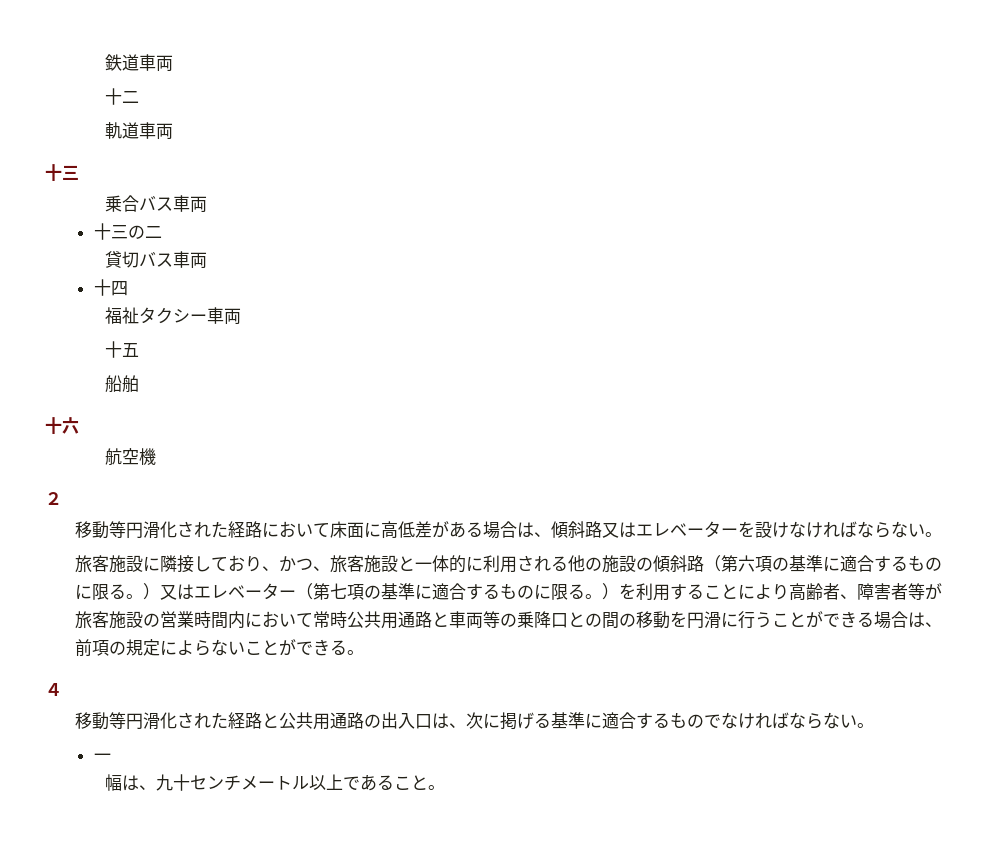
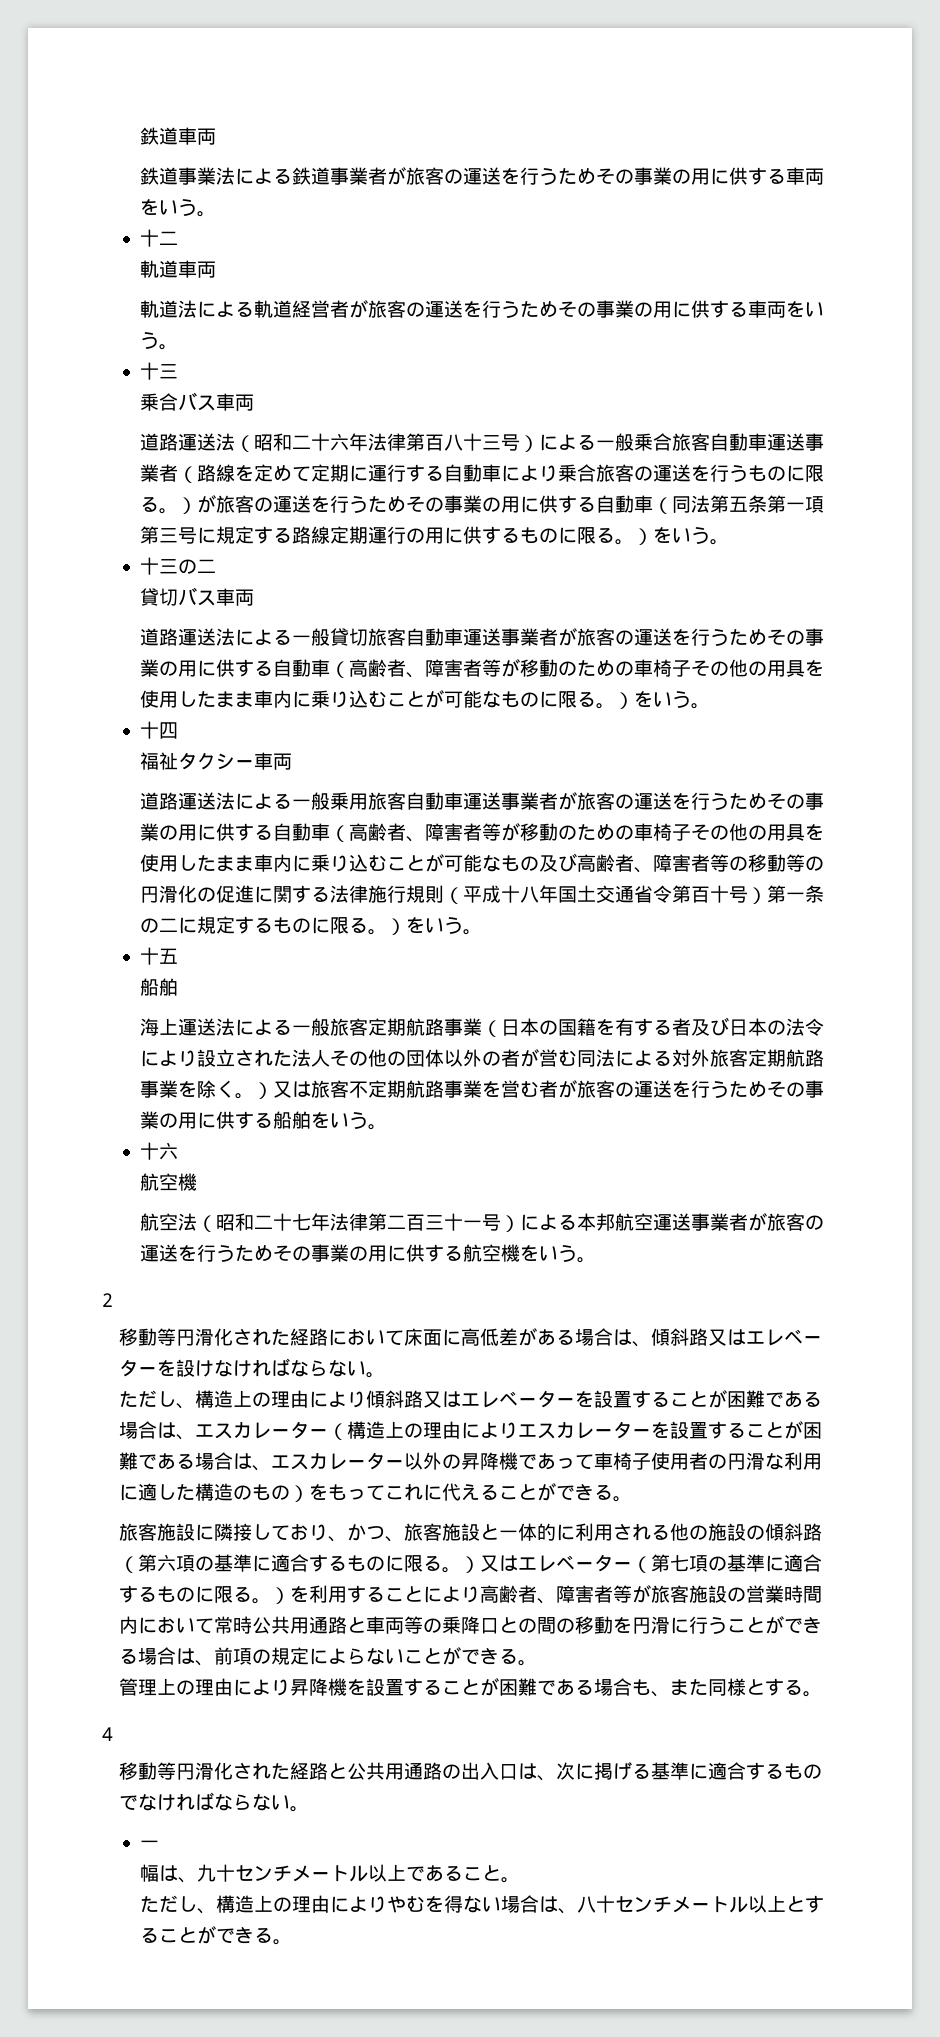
[104,88,139,105] [104,122,173,140] [45,164,79,181] [104,195,207,213] 十二 // 軌道車両 // 十三 // 乗合バス車両 -> [140,167,825,185] [140,199,217,217] [139,229,178,247] [140,260,217,278] [140,300,825,318] [140,332,179,350] [139,362,178,380] [140,392,255,411] [140,433,825,452] [140,464,825,483] [140,495,825,514] [140,526,730,545] 鉄道事業法による鉄道事業者が旅客の運送を行うためその事業の用に供する車両をいう。 // 十二 // 軌道車両 // 軌道法による軌道経営者が旅客の運送を行うためその事業の用に供する車両をいう。 // 十三 // 乗合バス車両 // 道路運送法（昭和二十六年法律第百八十三号）による一般乗合旅客自動車運送事業者（路線を定めて定期に運行する自動車により乗合旅客の運送を行うものに限る。）が旅客の運送を行うためその事業の用に供する自動車（同法第五条第一項第三号に規定する路線定期運行の用に供するものに限る。）をいう。
(207, 260) none -> [140,628,825,646] [140,659,825,678] [140,690,711,709] // 道路運送法による一般貸切旅客自動車運送事業者が旅客の運送を行うためその事業の用に供する自動車（高齢者、障害者等が移動のための車椅子その他の用具を使用したまま車内に乗り込むことが可能なものに限る。）をいう。
[104,341,139,358] [104,375,139,393] [45,417,79,434] [104,448,156,465] 十五 // 船舶 // 十六 // 航空機 -> [140,792,825,810] [140,823,825,842] [140,853,825,873] [140,885,825,904] [140,916,483,935] [139,947,178,965] [140,978,179,996] [140,1017,825,1037] [140,1049,825,1067] [140,1080,825,1099] [140,1111,388,1130] [139,1142,178,1160] [140,1173,198,1191] [140,1213,825,1232] [140,1244,597,1263] 道路運送法による一般乗用旅客自動車運送事業者が旅客の運送を行うためその事業の用に供する自動車（高齢者、障害者等が移動のための車椅子その他の用具を使用したまま車内に乗り込むことが可能なもの及び高齢者、障害者等の移動等の円滑化の促進に関する法律施行規則（平成十八年国土交通省令第百十号）第一条の二に規定するものに限る。）をいう。 // 十五 // 船舶 // 海上運送法による一般旅客定期航路事業（日本の国籍を有する者及び日本の法令により設立された法人その他の団体以外の者が営む同法による対外旅客定期航路事業を除く。）又は旅客不定期航路事業を営む者が旅客の運送を行うためその事業の用に供する船舶をいう。 // 十六 // 航空機 // 航空法（昭和二十七年法律第二百三十一号）による本邦航空運送事業者が旅客の運送を行うためその事業の用に供する航空機をいう。
(942, 534) none -> [119,1390,823,1409] [119,1421,823,1440] [119,1452,823,1471] [119,1483,633,1502] // ただし、構造上の理由により傾斜路又はエレベーターを設置することが困難である場合は、エスカレーター（構造上の理由によりエスカレーターを設置することが困難である場合は、エスカレーター以外の昇降機であって車椅子使用者の円滑な利用に適した構造のもの）をもってこれに代えることができる。
(364, 652) none -> [119,1678,823,1697] // 管理上の理由により昇降機を設置することが困難である場合も、また同様とする。
(445, 787) none -> [140,1895,825,1914] [140,1926,293,1945] // ただし、構造上の理由によりやむを得ない場合は、八十センチメートル以上とすることができる。

